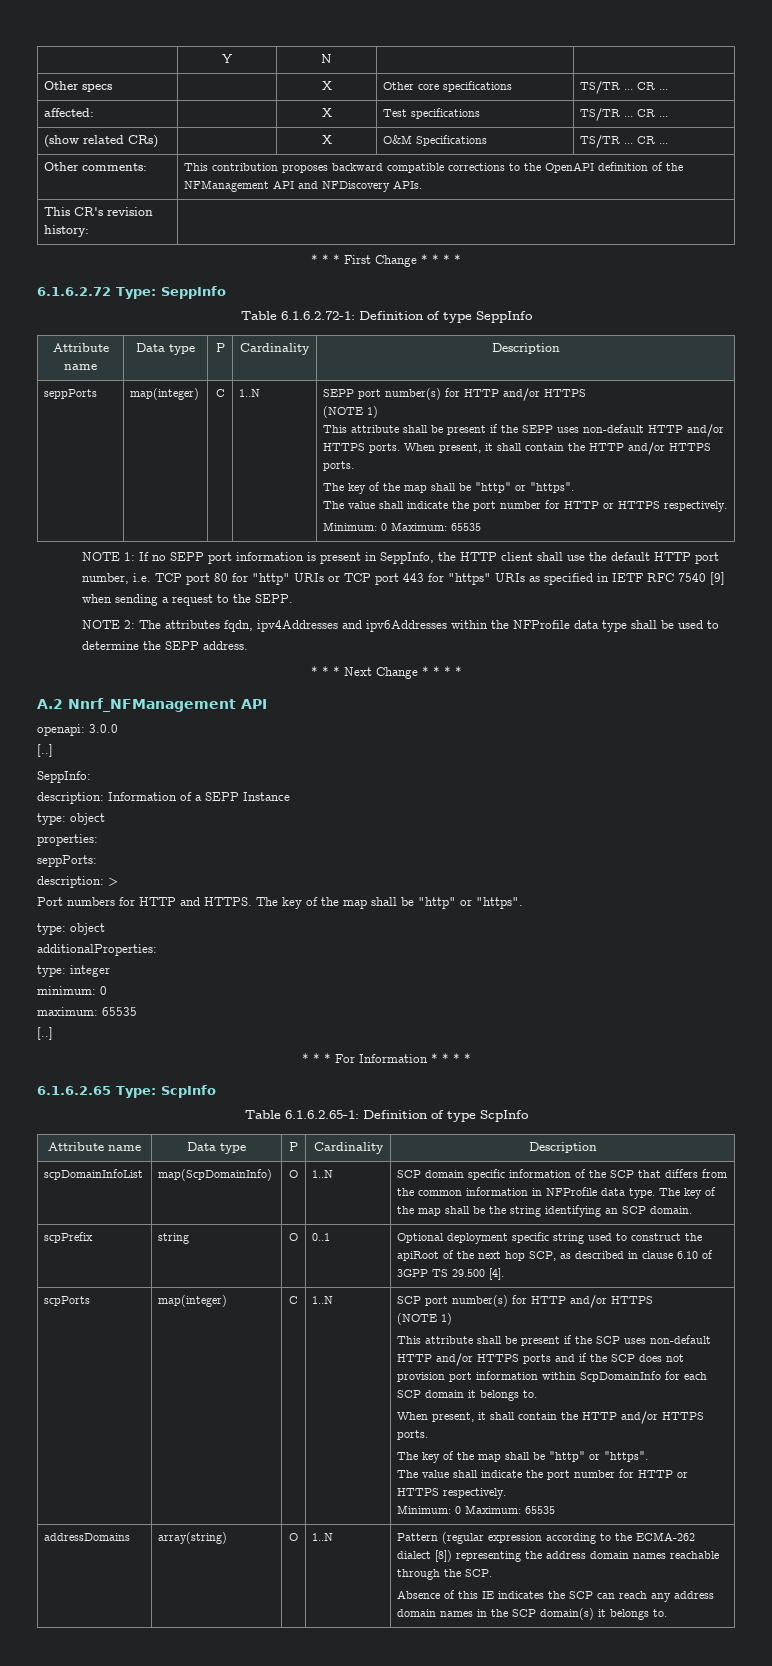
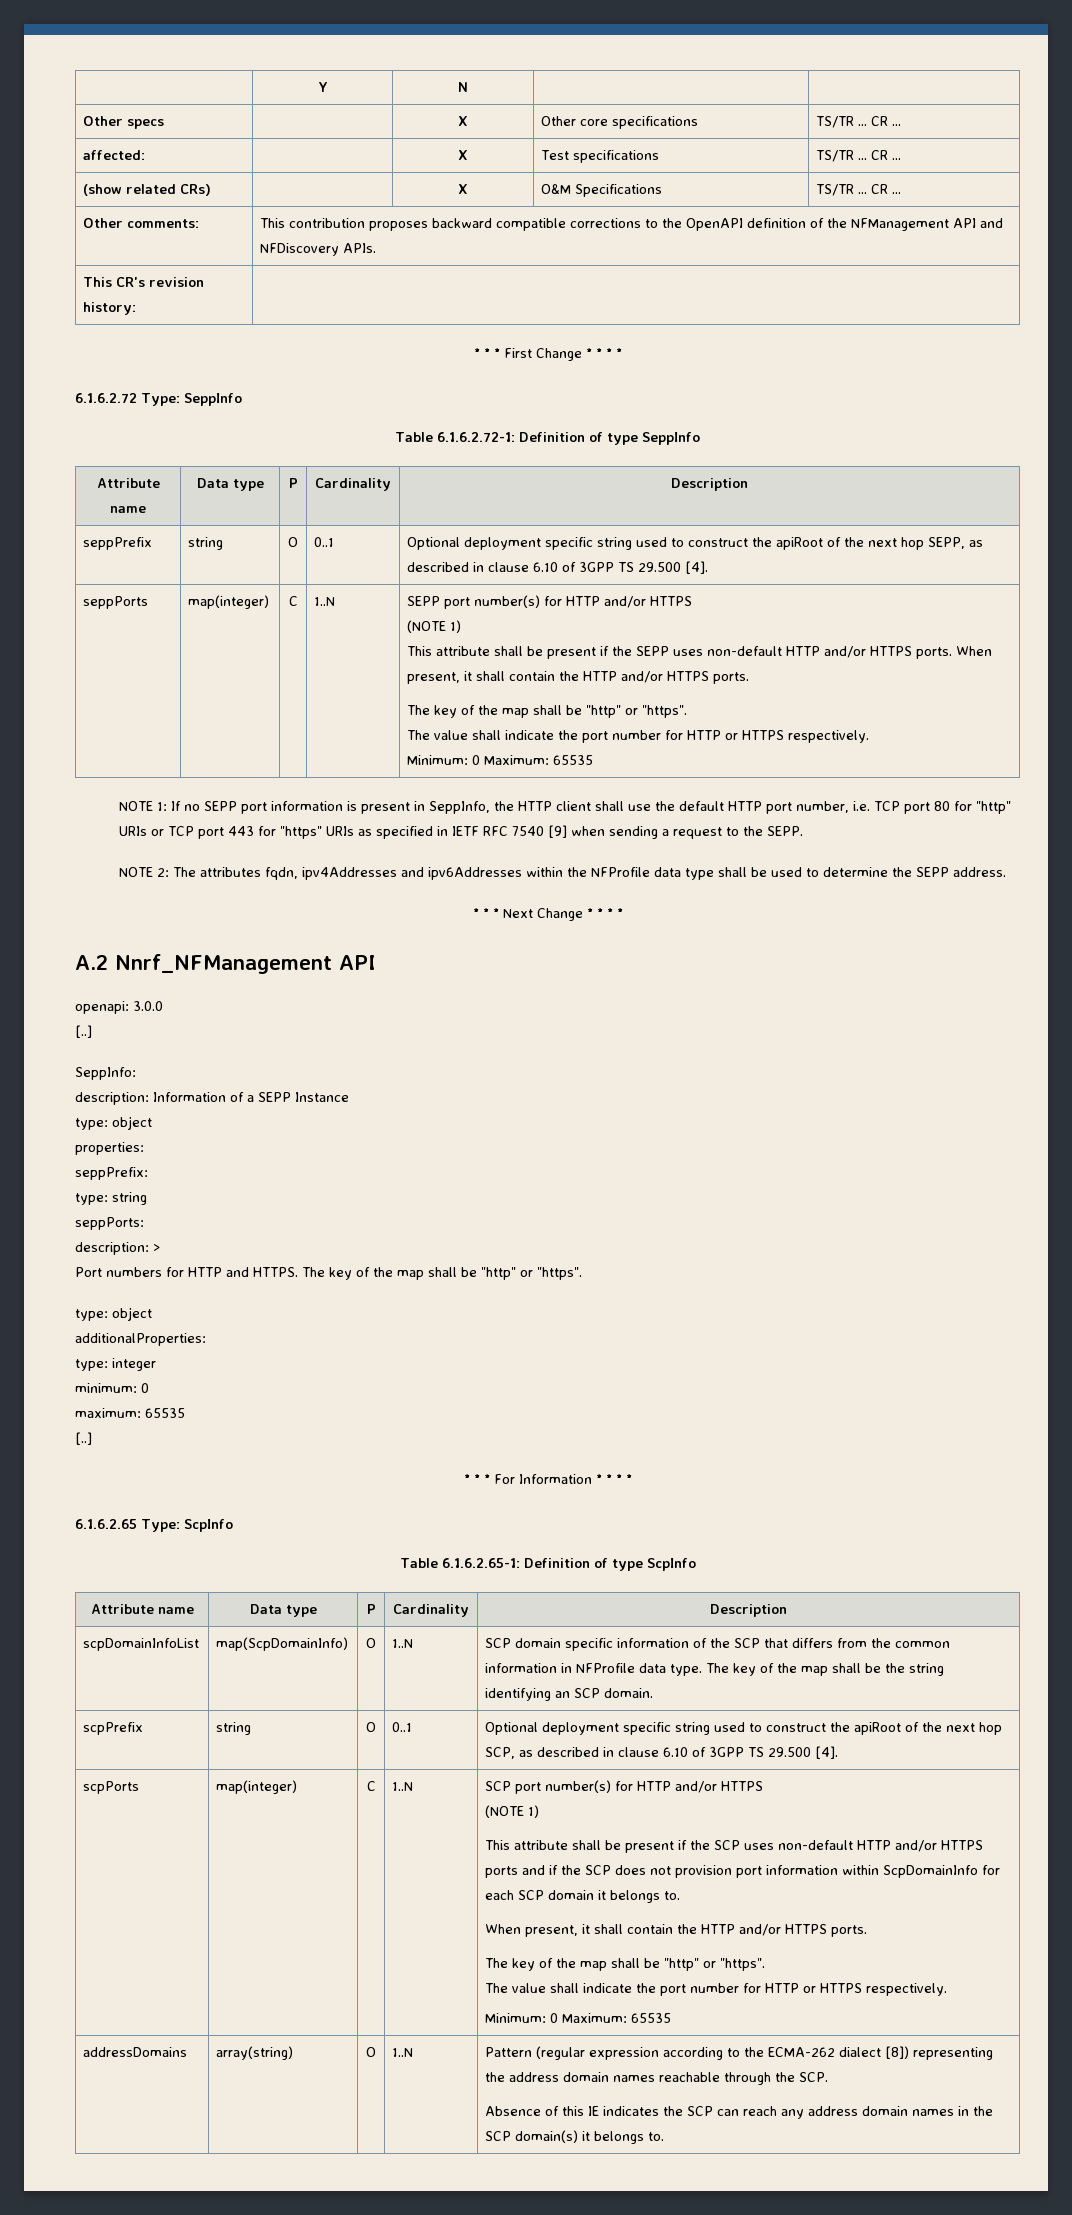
(560, 348) none -> [83,537,153,550] [188,537,224,550] [288,537,298,547] [314,537,335,547] [407,537,984,550] [407,561,709,574] // seppPrefix | string | O | 0..1 | Optional deployment specific string used to construct the apiRoot of the next hop SEPP, as described in clause 6.10 of 3GPP TS 29.500 [4].
(98, 840) none -> [75,1167,148,1180] [75,1192,147,1205] // seppPrefix: // type: string

